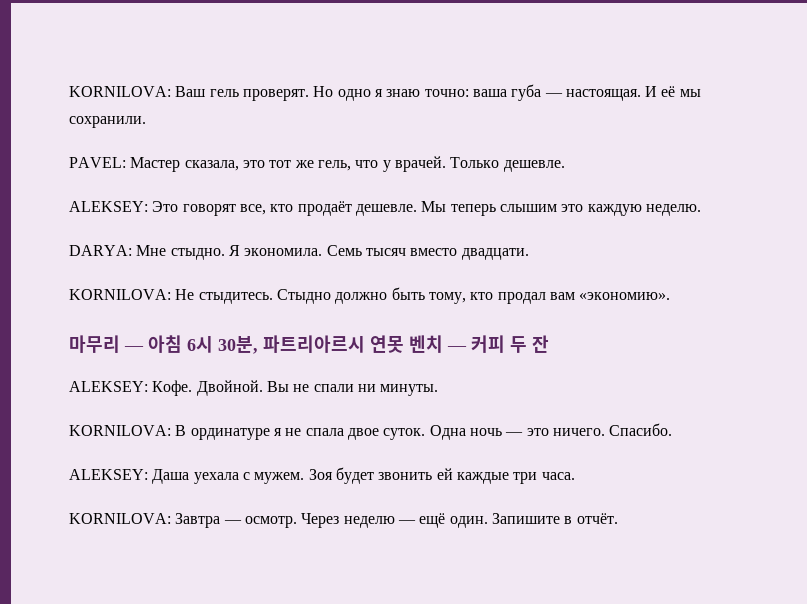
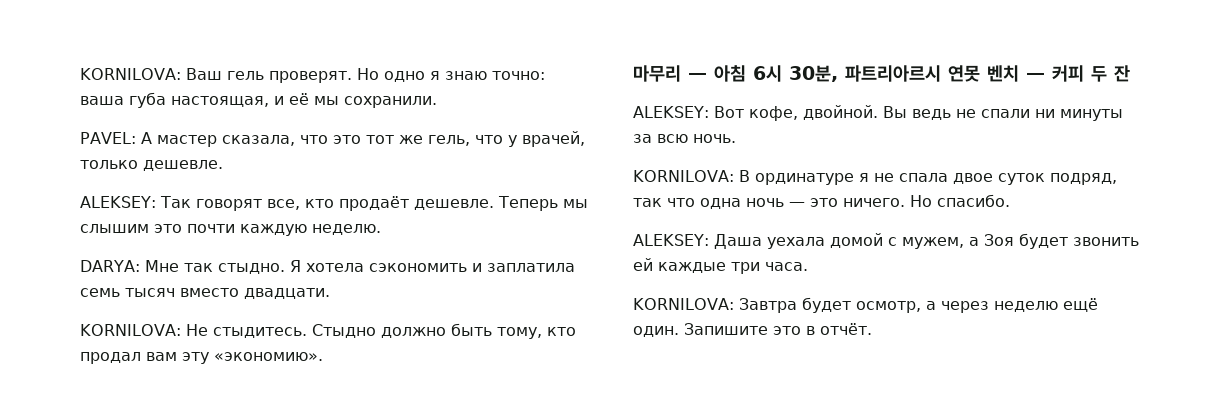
[544,86,658,101] — настоящая. И -> [171,96,284,107] настоящая, и
[130,157,239,172] Мастер сказала, -> [140,132,328,147] А мастер сказала, что
[394,156,500,172] врачей. Только -> [521,131,585,147] [80,160,138,169] врачей, только
[152,201,179,212] Это -> [159,196,191,208] Так
[421,201,496,216] Мы теперь -> [497,196,588,211] Теперь мы
(584, 208) none -> [187,224,235,233] почти
(167, 250) none -> [183,263,213,272] так
[244,245,362,256] экономила. Семь -> [305,263,575,272] [80,288,120,297] хотела сэкономить и заплатила семь
(575, 296) none -> [182,352,209,364] эту
[152,380,439,396] Кофе. Двойной. Вы не спали ни минуты. -> [713,105,1123,121] [633,134,736,143] Вот кофе, двойной. Вы ведь не спали ни минуты за всю ночь.
[383,425,466,440] суток. Одна -> [997,173,1117,185] [633,198,741,209] суток подряд, так что одна
[609,423,673,436] Спасибо. -> [910,194,1010,207] Но спасибо.
[242,472,305,484] с мужем. -> [829,233,979,249] домой с мужем, а
[223,513,416,528] — осмотр. Через неделю — -> [801,297,1058,313] будет осмотр, а через неделю
(560, 518) none -> [773,326,801,335] это

